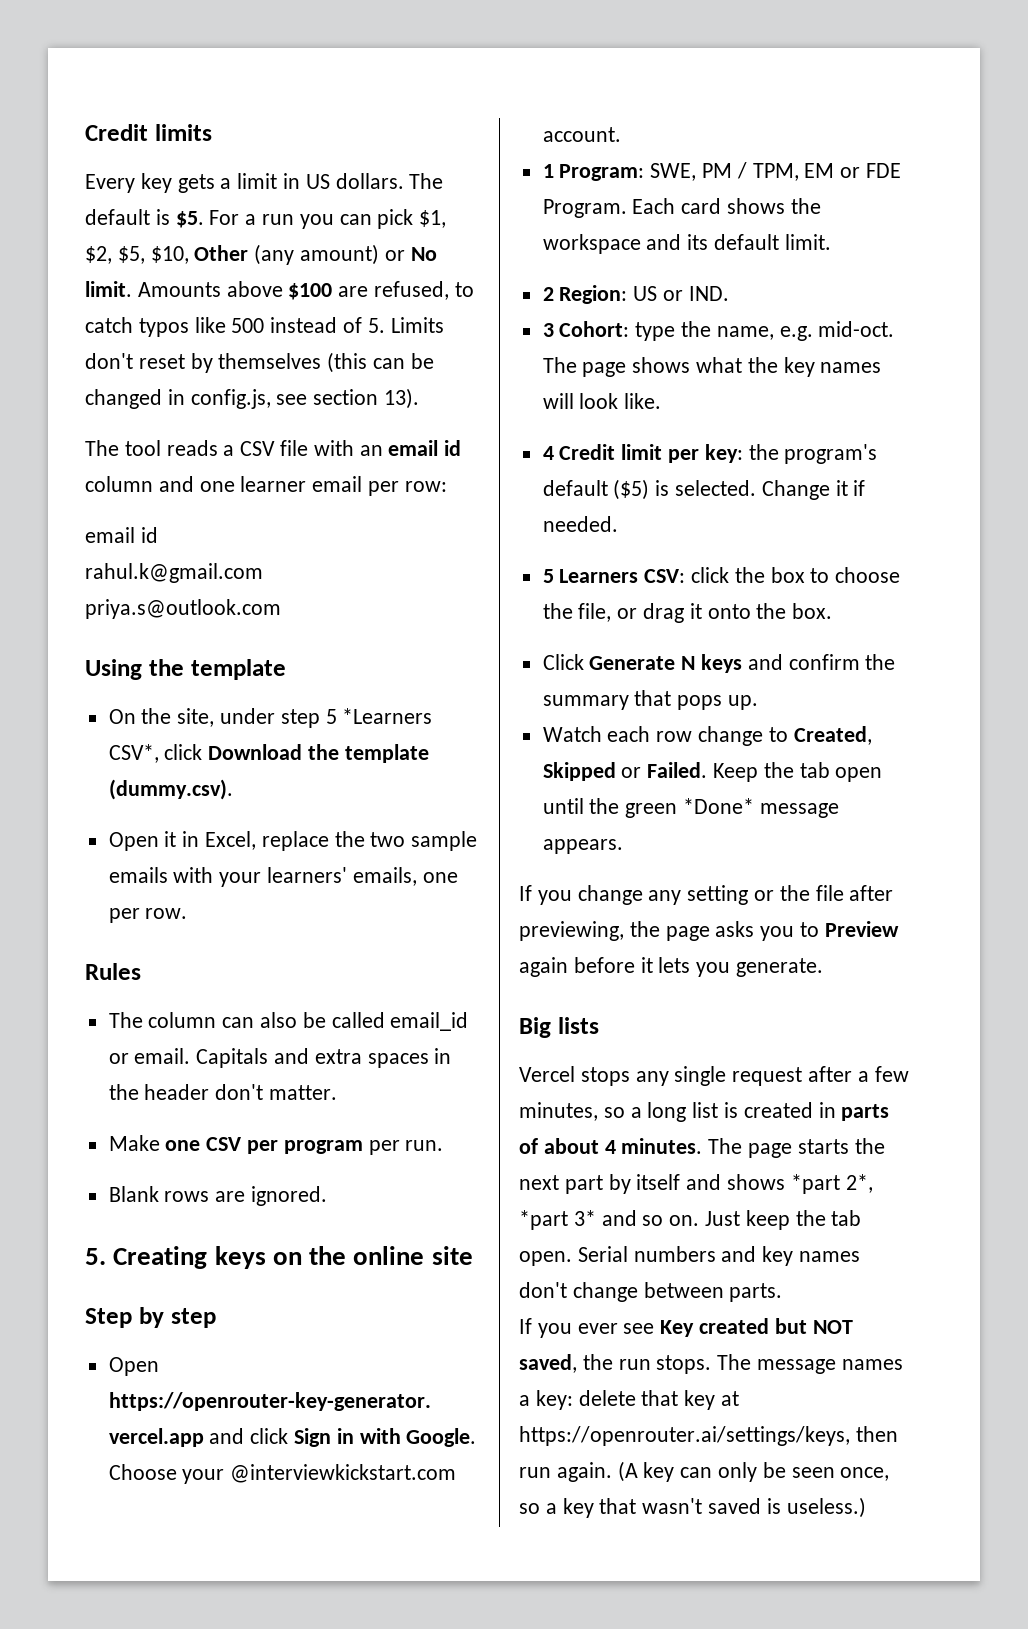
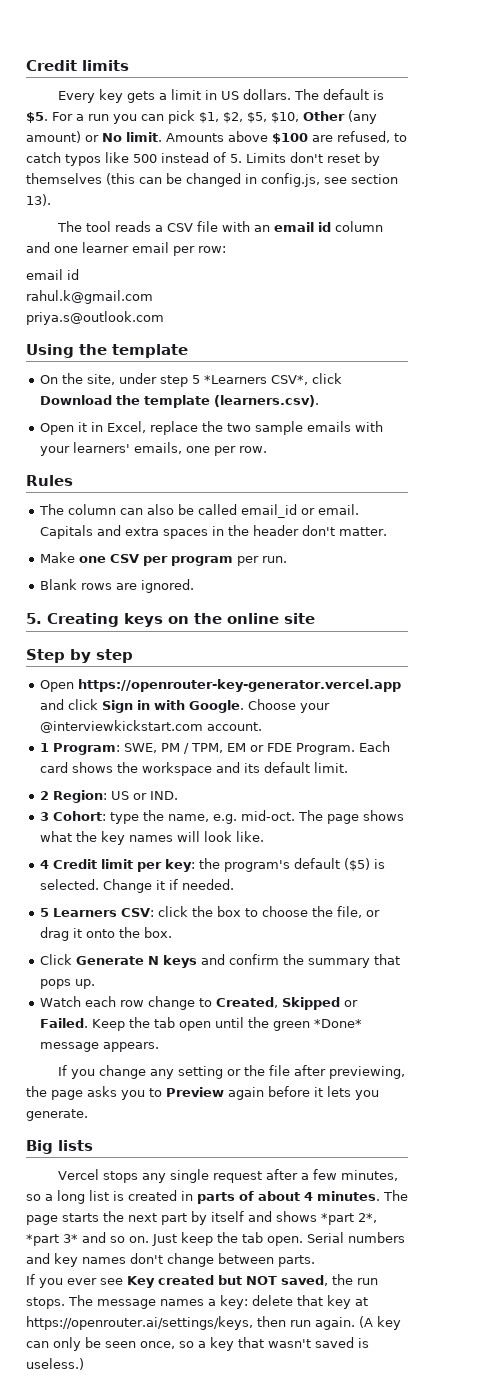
[108,779,233,800] (dummy.csv). -> [214,395,320,407] (learners.csv).

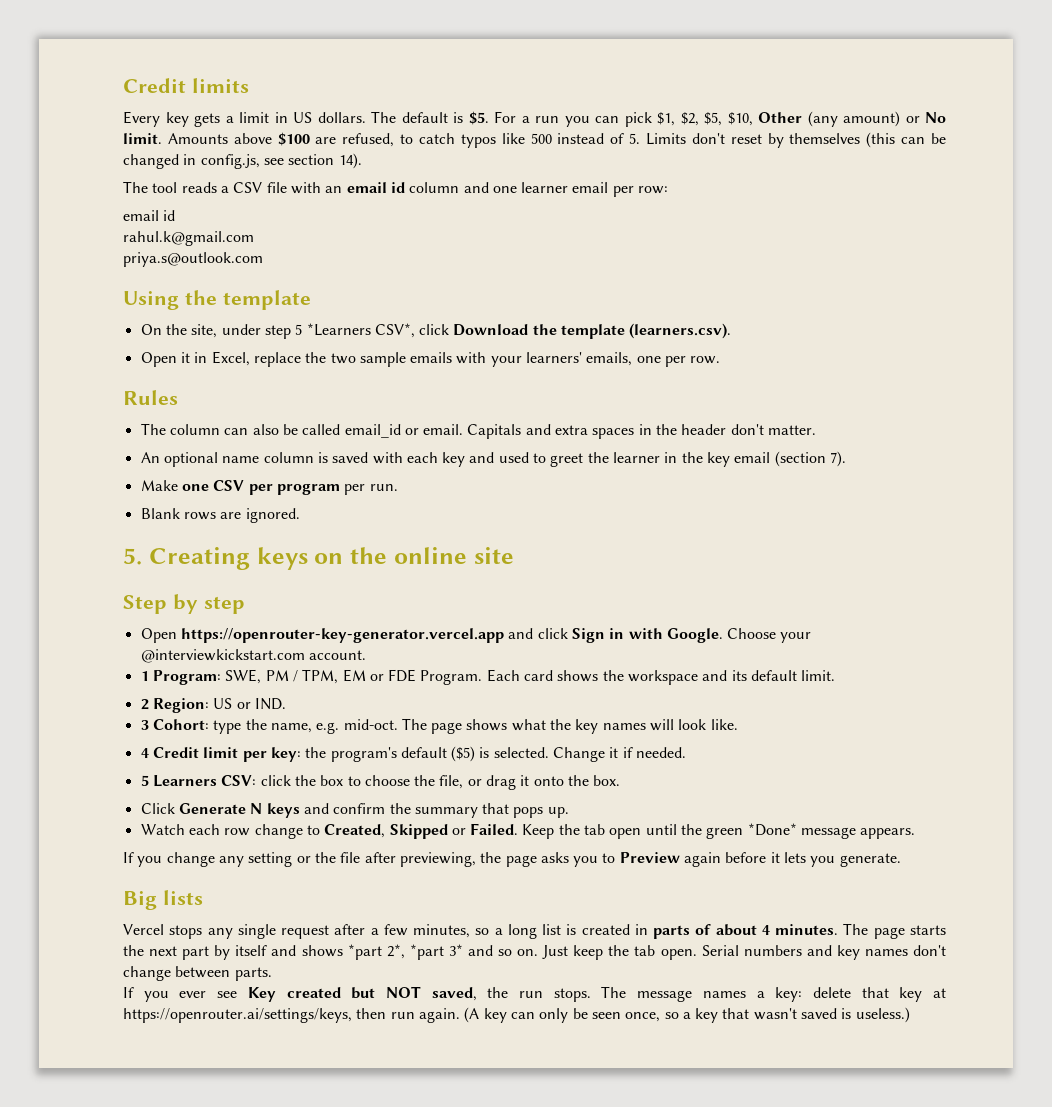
[26,194,51,206] 13). -> [338,153,362,169] 14).
(388, 531) none -> [140,451,847,467] // An optional name column is saved with each key and used to greet the learner in the key email (section 7).

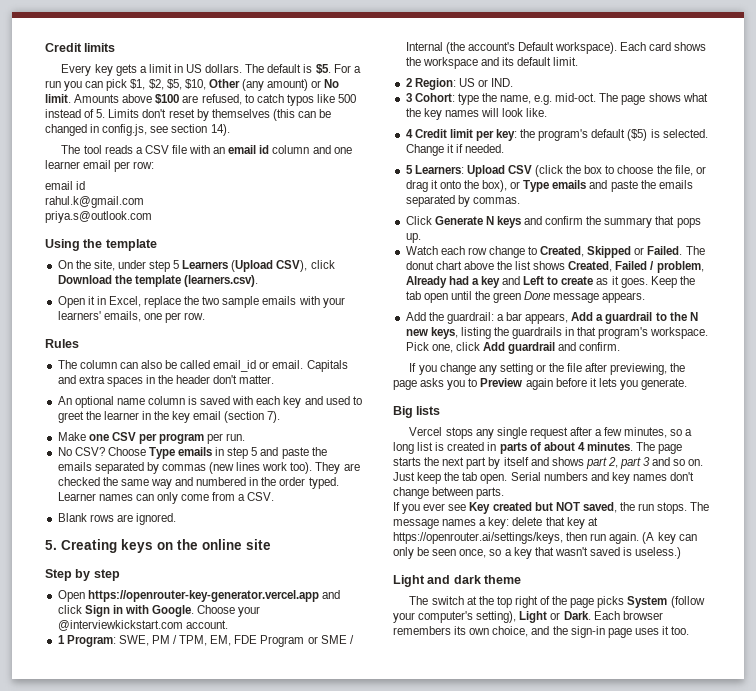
[306,323,415,338] *Learners CSV*, -> [182,260,308,272] Learners (Upload CSV),
(398, 487) none -> [57,447,327,459] [57,462,360,474] [57,477,339,489] [57,492,275,504] // No CSV? Choose Type emails in step 5 and paste the emails separated by commas (new lines work too). They are checked the same way and numbered in the order typed. Learner names can only come from a CSV.
[342,669,483,685] EM or FDE Program. -> [210,635,354,647] [405,42,618,54] EM, FDE Program or SME / Internal (the account's Default workspace).
[152,775,291,787] Learners CSV: click -> [414,165,564,177] Learners: Upload CSV (click
[593,775,621,786] box. -> [482,180,693,192] [405,195,520,207] box), or Type emails and paste the emails separated by commas.
(519, 829) none -> [685,246,705,255] [405,261,704,273] [405,276,648,288] The donut chart above the list shows Created, Failed / problem, Already had a key and Left to create as it goes.
[747,823,797,836] *Done* -> [524,291,551,300] Done
(916, 833) none -> [405,312,698,324] [405,327,709,339] [405,342,621,354] // Add the guardrail: a bar appears, Add a guardrail to the N new keys, listing the guardrails in that program's workspace. Pick one, click Add guardrail and confirm.
[347,944,463,960] *part 2*, *part 3* -> [585,457,651,469] part 2, part 3
(910, 1015) none -> [393,575,522,587] [409,596,705,608] [393,611,663,623] [393,626,690,638] // Light and dark theme // The switch at the top right of the page picks System (follow your computer's setting), Light or Dark. Each browser remembers its own choice, and the sign-in page uses it too.

